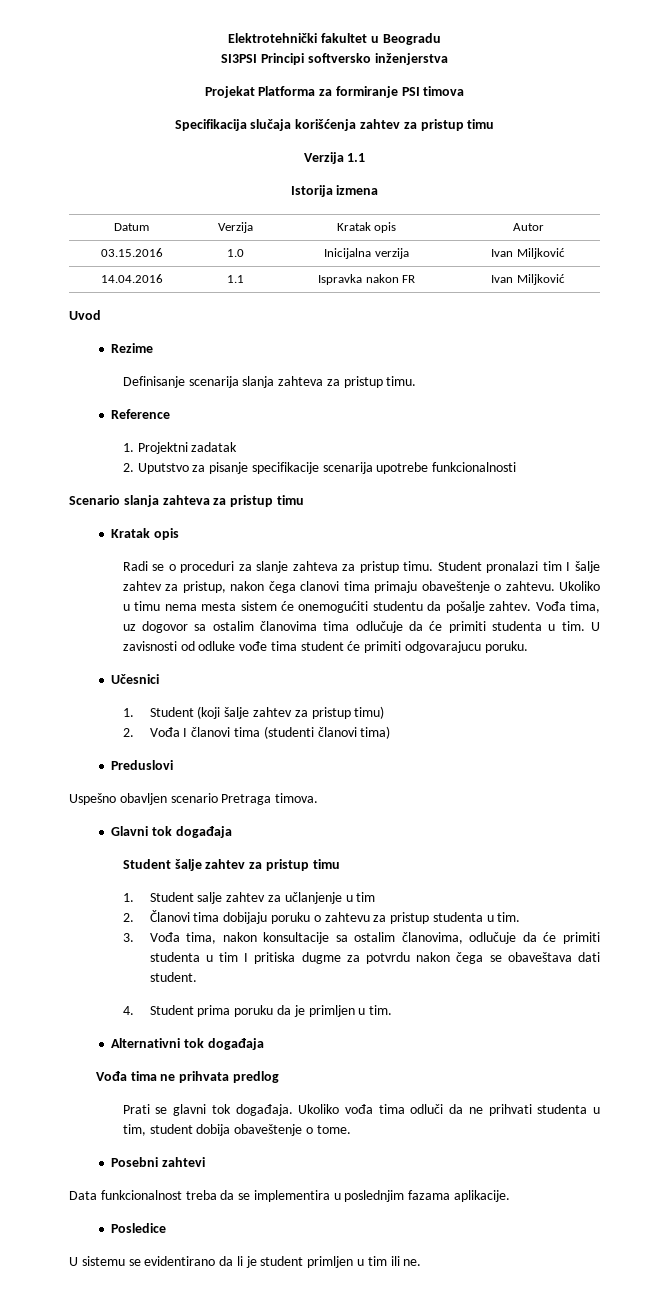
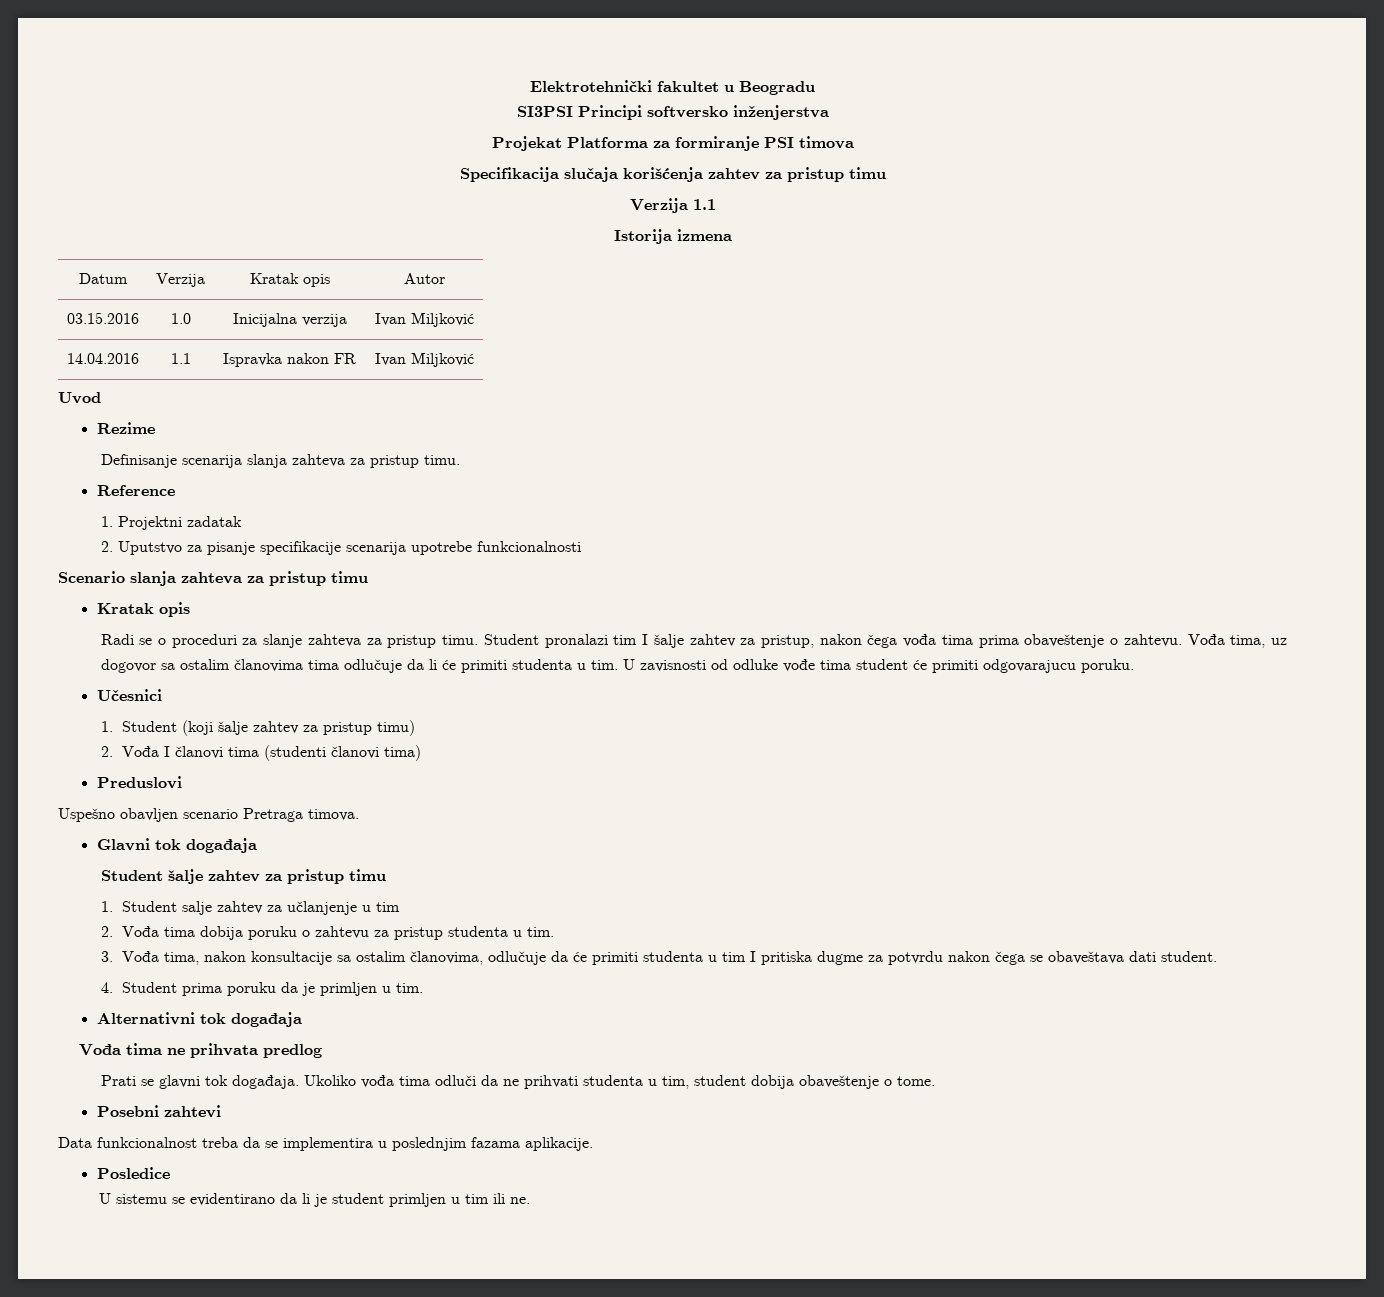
[300,581,600,593] [122,601,532,613] clanovi tima primaju obaveštenje o zahtevu. Ukoliko u timu nema mesta sistem će onemogućiti studentu da pošalje zahtev. -> [903,634,1182,648] vođa tima prima obaveštenje o zahtevu.
(424, 626) none -> [428,659,437,670] li
[149,910,268,924] Članovi tima dobijaju -> [121,926,243,940] Vođa tima dobija

